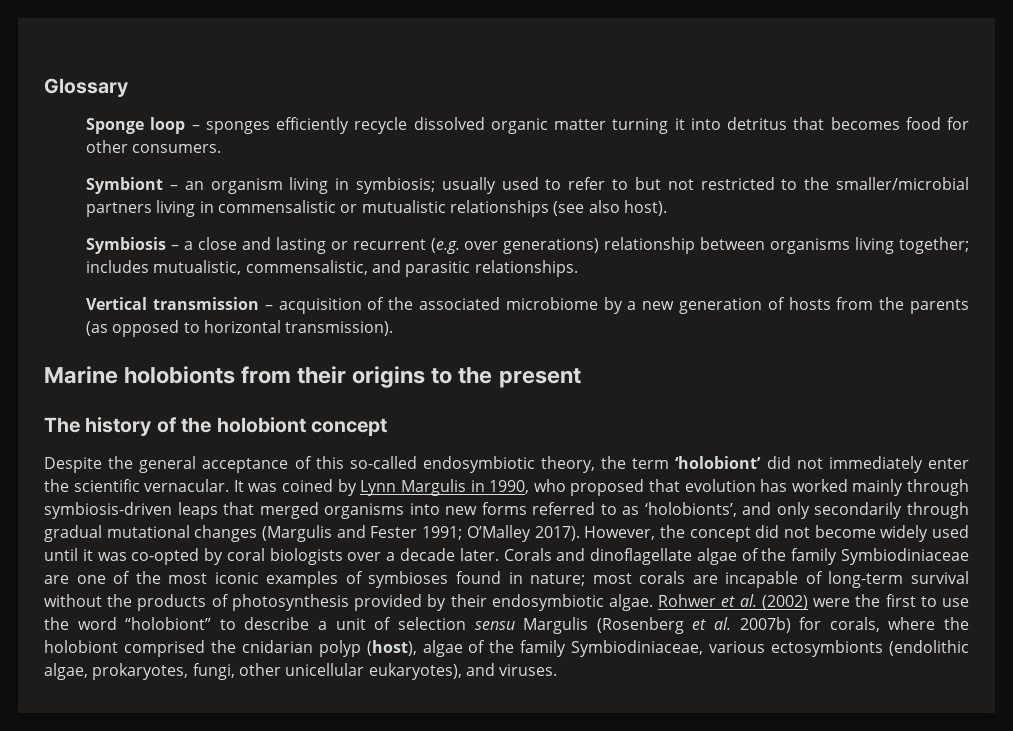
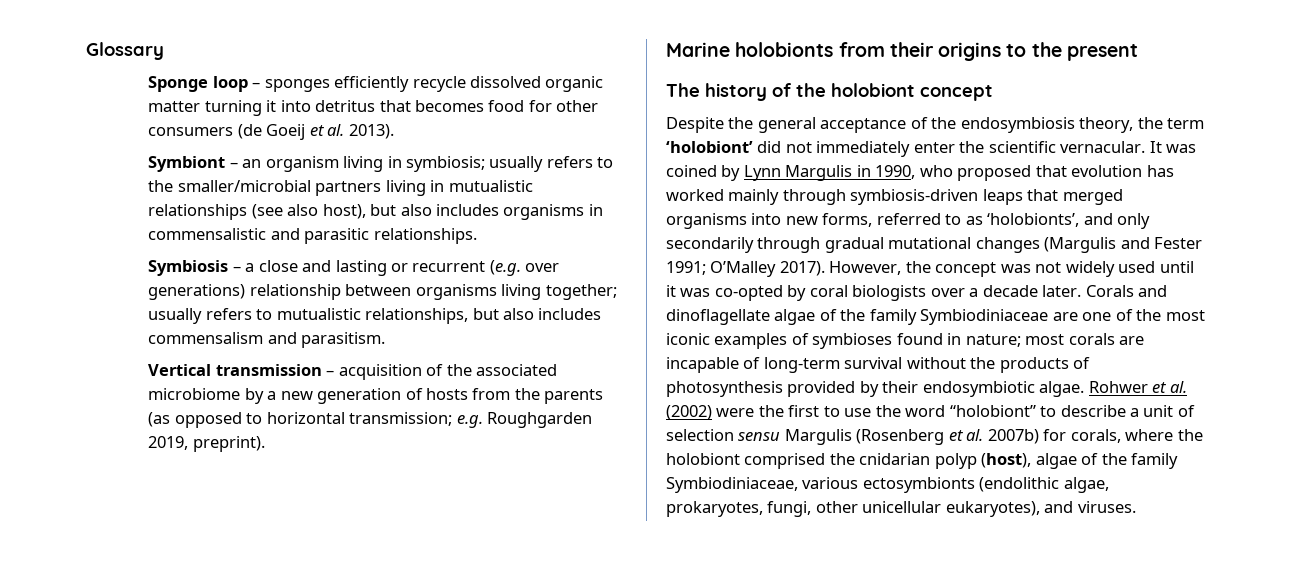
[132,144,222,153] consumers. -> [148,124,394,140] consumers (de Goeij et al. 2013).
[501,177,775,190] used to refer to but not restricted -> [546,156,593,168] refers
[218,200,358,213] commensalistic or -> (445, 186) none
[623,200,667,216] host). -> [322,204,603,220] [148,228,477,244] host), but also includes organisms in commensalistic and parasitic relationships.
[86,260,578,277] includes mutualistic, commensalistic, and parasitic relationships. -> [148,308,602,324] [148,332,386,348] usually refers to mutualistic relationships, but also includes commensalism and parasitism.
[285,321,394,336] transmission). -> [349,412,592,428] [148,436,265,452] transmission; e.g. Roughgarden 2019, preprint).
[315,456,535,473] this so-called endosymbiotic -> [931,117,1075,133] the endosymbiosis
[481,502,527,515] forms -> [822,213,873,227] forms,
[755,525,876,538] did not become -> [1000,262,1062,273] was not

